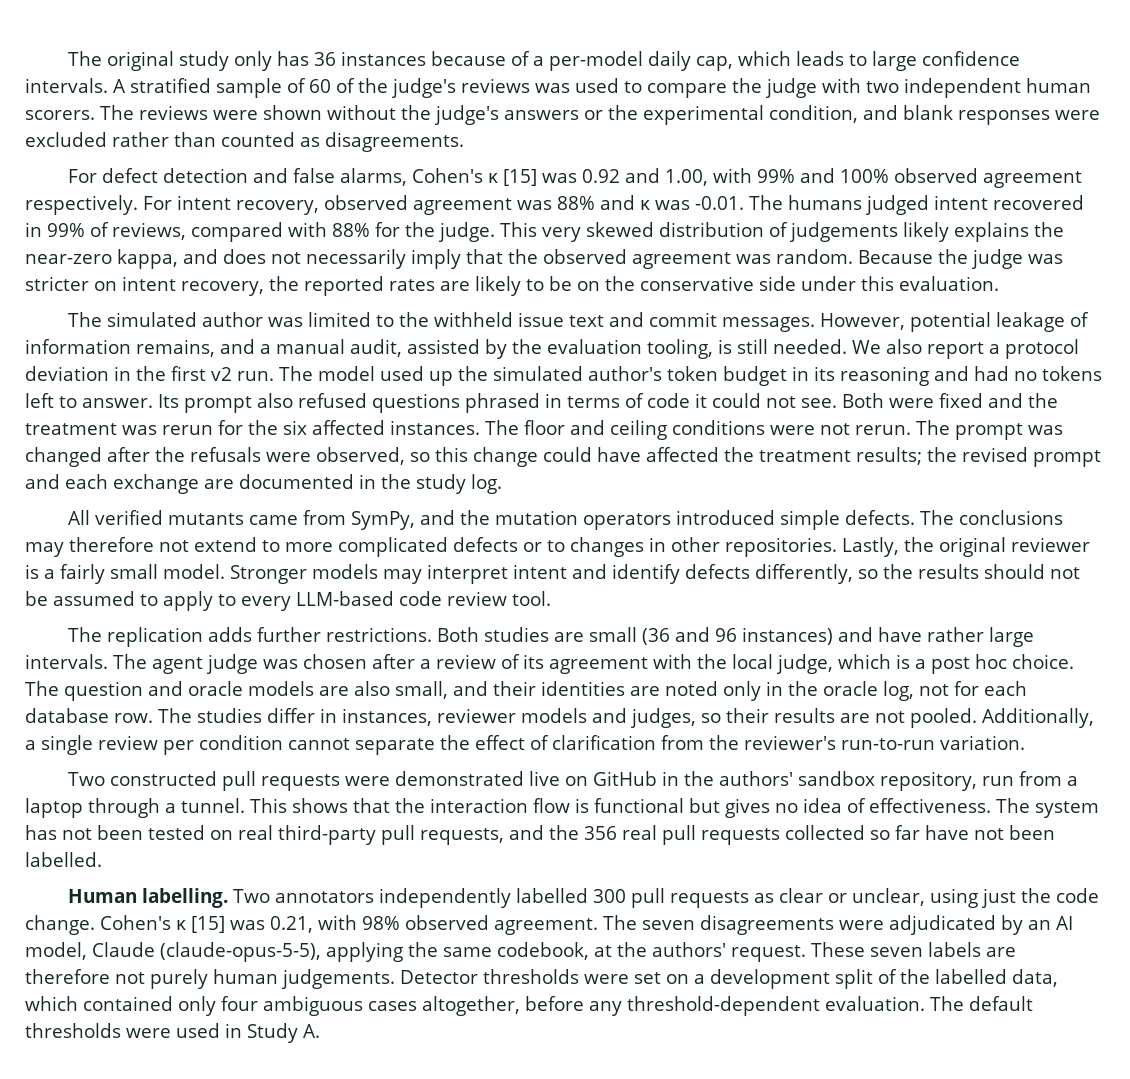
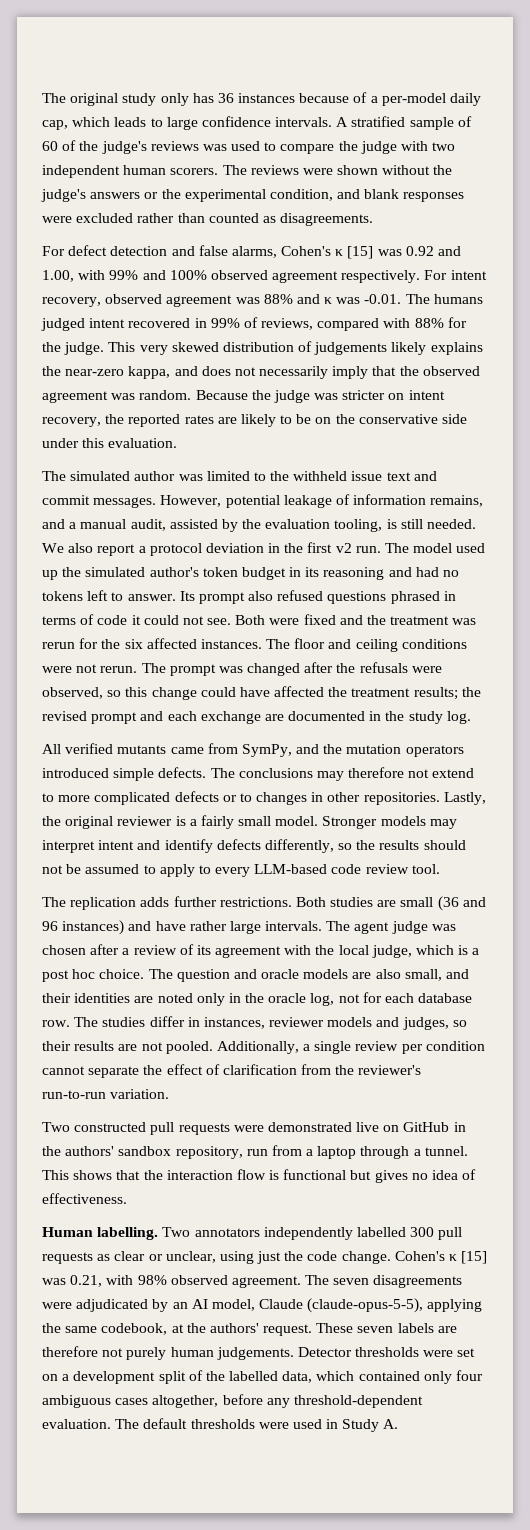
[996,798,1099,818] [25,825,1055,845] [25,852,102,867] The system has not been tested on real third-party pull requests, and the 356 real pull requests collected so far have not been labelled. -> (127, 1198) none

